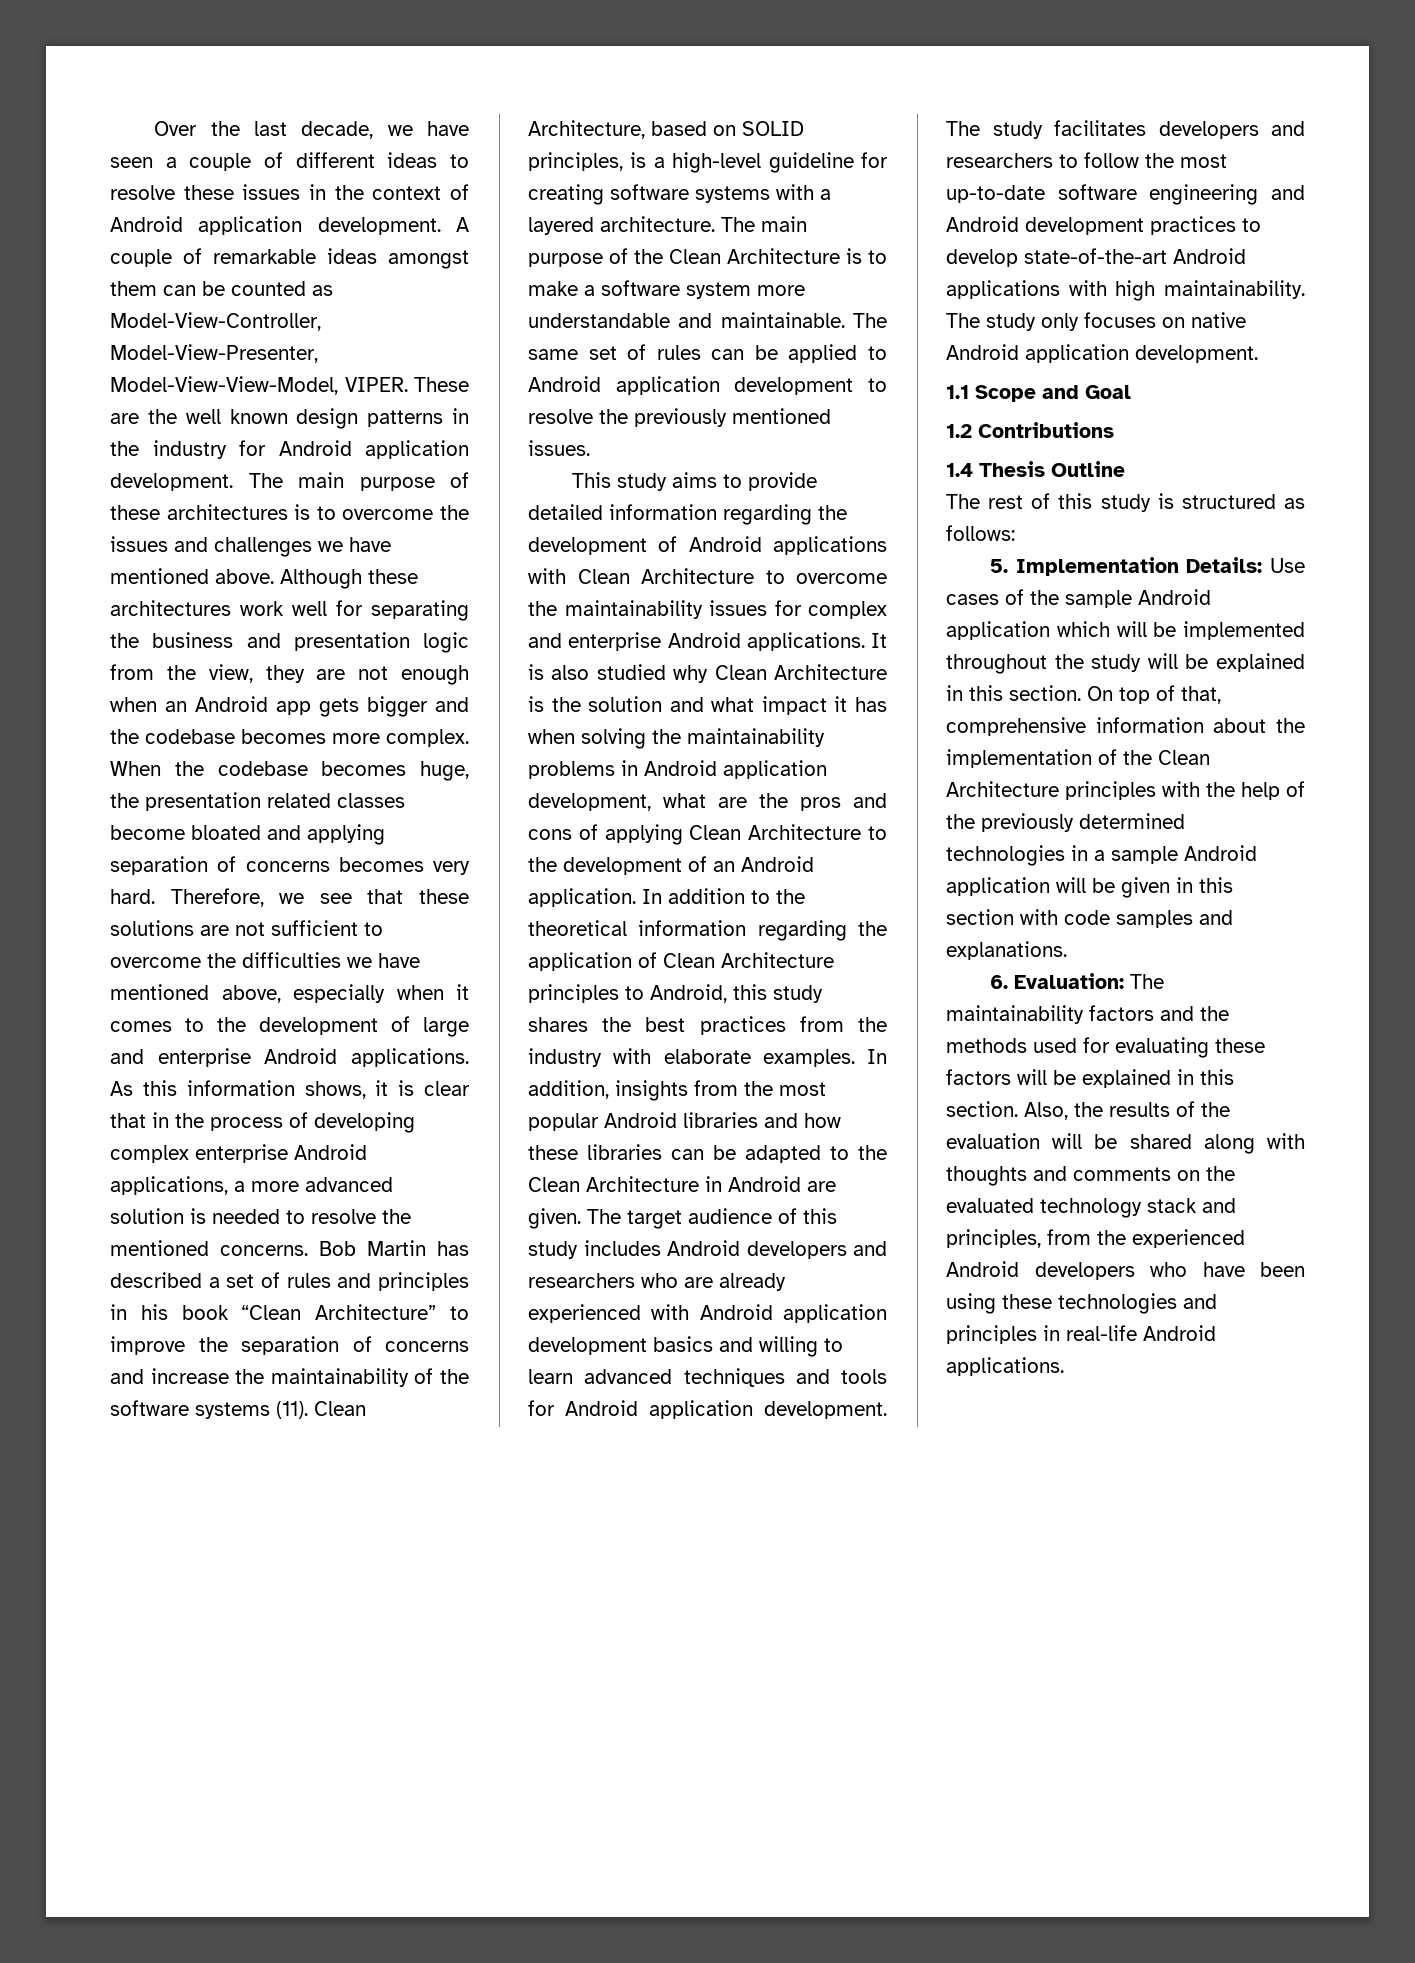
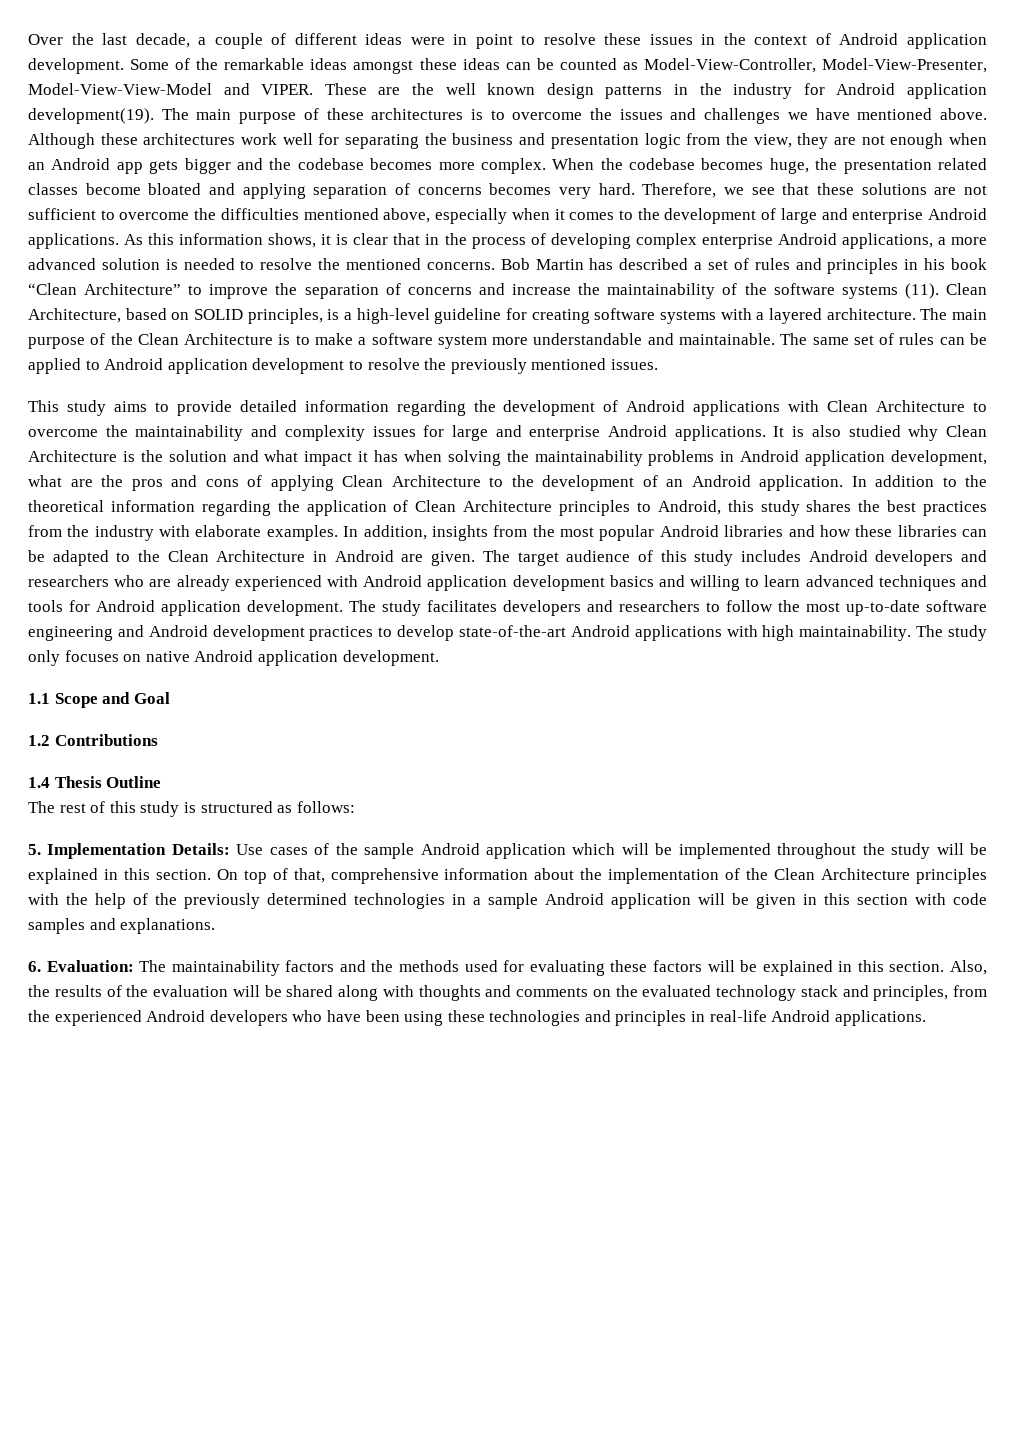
[387,121,469,136] [110,157,153,168] we have seen -> (190, 40) none
(438, 160) none -> [410,34,513,49] were in point
[455,217,469,232] [110,248,202,267] A couple of -> [130,58,219,70] Some of the
[110,281,157,296] them -> [419,58,500,70] these ideas
[110,376,338,395] Model-View-View-Model, -> [28,83,250,95] Model-View-View-Model and
[110,473,233,491] development. -> [28,108,154,124] development(19).
[347,953,420,968] we have -> (299, 214) none
(703, 609) none -> [251,425,365,441] and complexity
[808,601,887,619] complex -> [451,425,488,441] large

